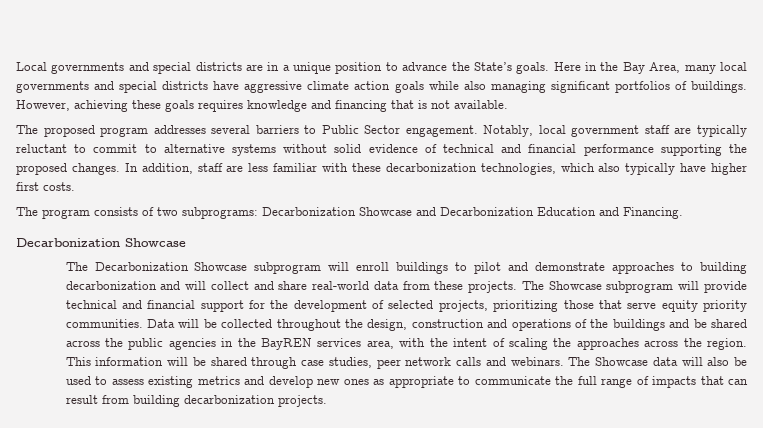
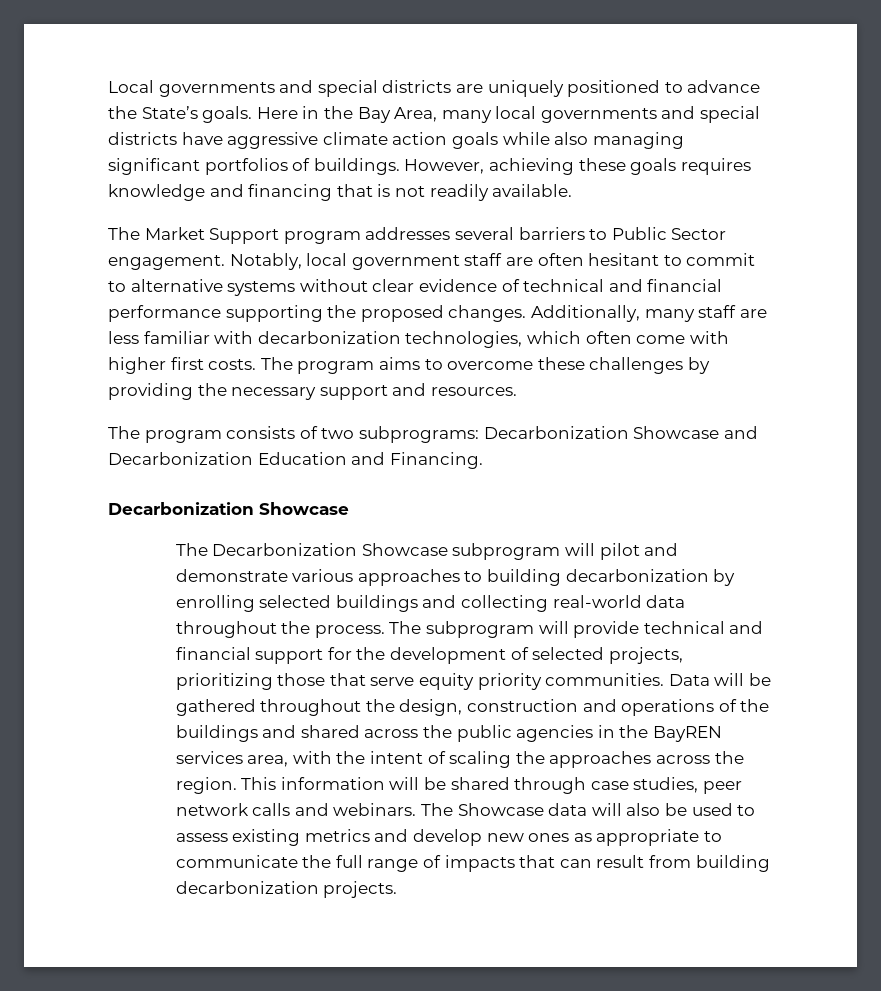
[267,62,383,74] in a unique position -> [487,80,661,97] uniquely positioned
(450, 104) none -> [429,184,489,201] readily
[43,125,95,137] proposed -> [144,227,280,244] Market Support
[697,125,747,137] [16,144,67,153] typically reluctant -> [537,253,660,266] often hesitant
[334,144,362,153] solid -> [372,279,415,292] clear
[124,163,193,174] In addition, -> [530,305,695,322] Additionally, many
[351,163,381,172] these -> (254, 337) none
[598,163,707,175] also typically have -> [585,331,729,344] often come with
(75, 186) none -> [260,357,710,374] [108,383,517,400] The program aims to overcome these challenges by providing the necessary support and resources.
[356,262,468,274] enroll buildings to -> (596, 549) none
(606, 266) none -> [292,569,354,582] various
[160,281,602,293] and will collect and share real-world data from these projects. The Showcase -> [713,569,736,586] [175,595,686,612] [175,621,422,638] by enrolling selected buildings and collecting real-world data throughout the process. The
[221,319,273,328] collected -> [175,699,256,716] gathered
[693,319,707,328] be -> (297, 731) none

